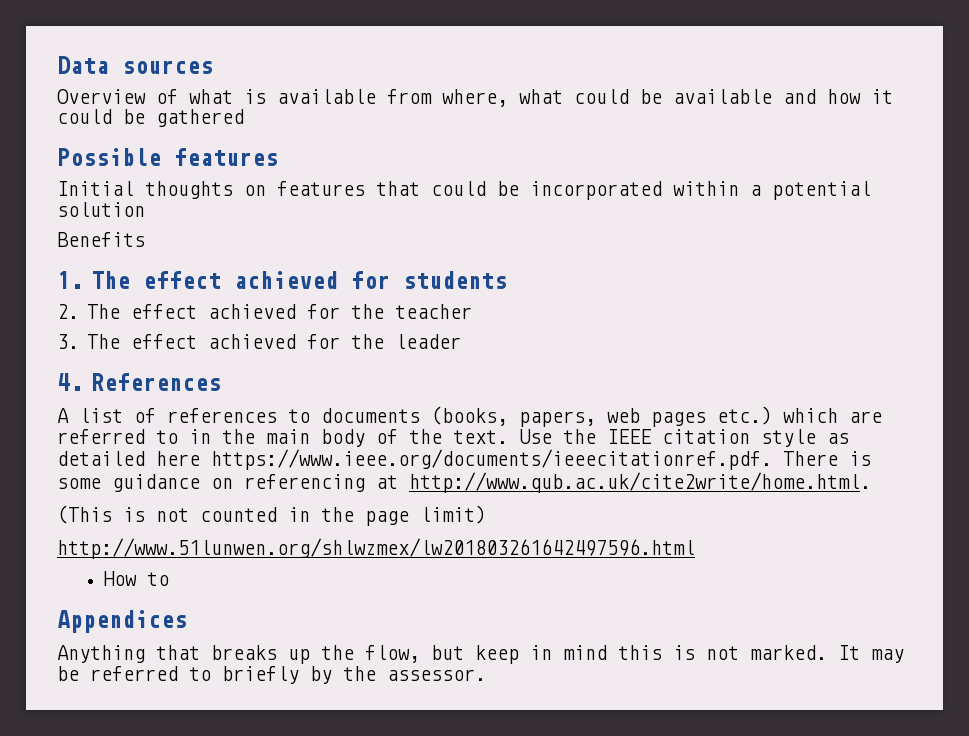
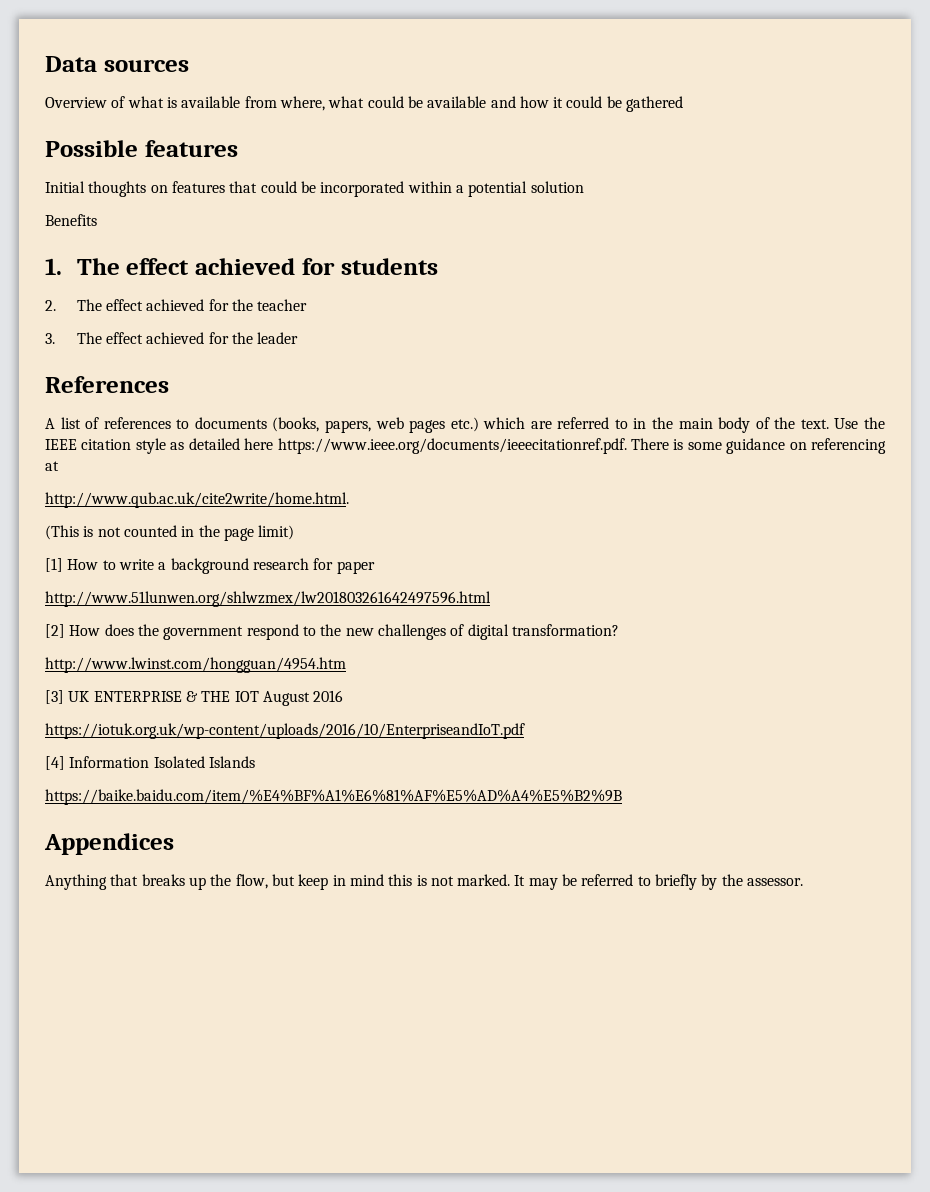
[57,373,83,391] 4. -> (299, 338) none
(398, 482) none -> (59, 466) //
[57,538,695,559] [102,571,169,586] http://www.51lunwen.org/shlwzmex/lw201803261642497596.html // How to -> [45,558,375,574] [45,591,491,607] [45,624,619,640] [45,657,346,673] [45,690,344,706] [45,723,525,739] [45,756,255,770] [45,789,622,805] [1] How to write a background research for paper // http://www.51lunwen.org/shlwzmex/lw201803261642497596.html // [2] How does the government respond to the new challenges of digital transformation? // http://www.lwinst.com/hongguan/4954.htm // [3] UK ENTERPRISE & THE IOT August 2016 // https://iotuk.org.uk/wp-content/uploads/2016/10/EnterpriseandIoT.pdf // [4] Information Isolated Islands // https://baike.baidu.com/item/%E4%BF%A1%E6%81%AF%E5%AD%A4%E5%B2%9B

